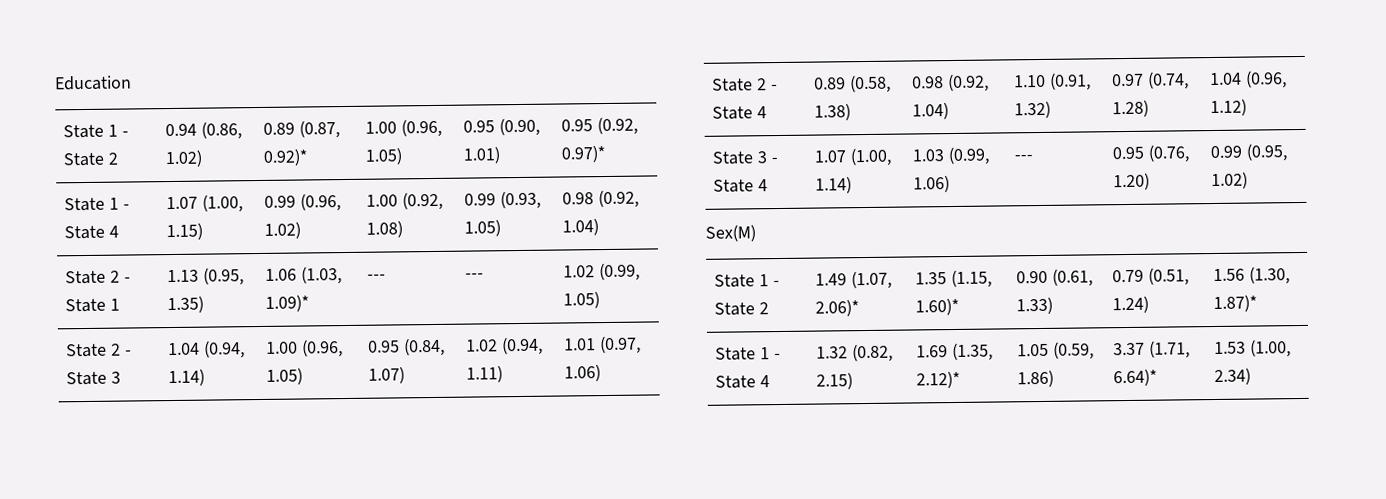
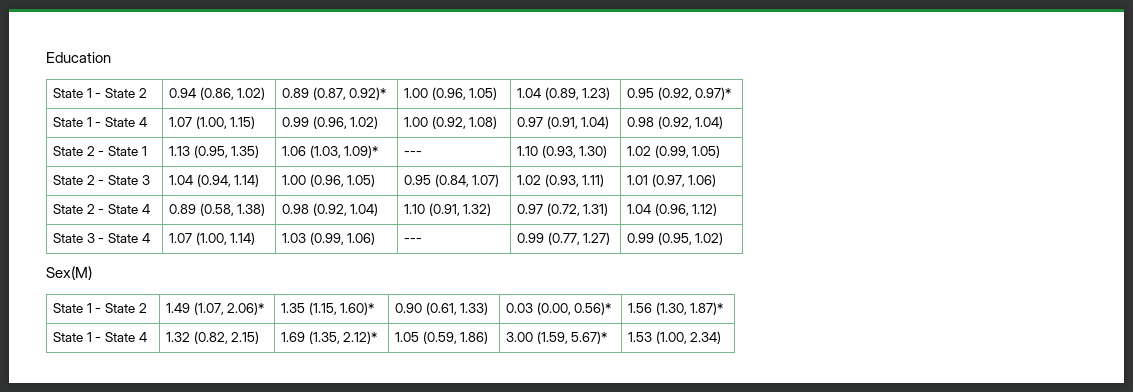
[462,117,540,137] [462,146,500,164] 0.95 (0.90, 1.01) -> [517,87,611,100] 1.04 (0.89, 1.23)
[463,190,541,210] [463,219,501,237] 0.99 (0.93, 1.05) -> [517,116,610,129] 0.97 (0.91, 1.04)
[464,272,484,279] --- -> [517,145,608,158] 1.10 (0.93, 1.30)
[500,336,543,356] (0.94, -> [544,174,579,187] (0.93,
[1146,71,1189,90] [1111,99,1149,118] (0.74, 1.28) -> [546,203,609,216] (0.72, 1.31)
[1111,144,1190,163] [1112,172,1150,191] 0.95 (0.76, 1.20) -> [517,232,611,245] 0.99 (0.77, 1.27)
[1111,267,1189,286] [1111,295,1149,314] 0.79 (0.51, 1.24) -> [506,302,612,315] 0.03 (0.00, 0.56)*
[1112,340,1190,359] [1112,368,1158,387] 3.37 (1.71, 6.64)* -> [506,331,608,344] 3.00 (1.59, 5.67)*

